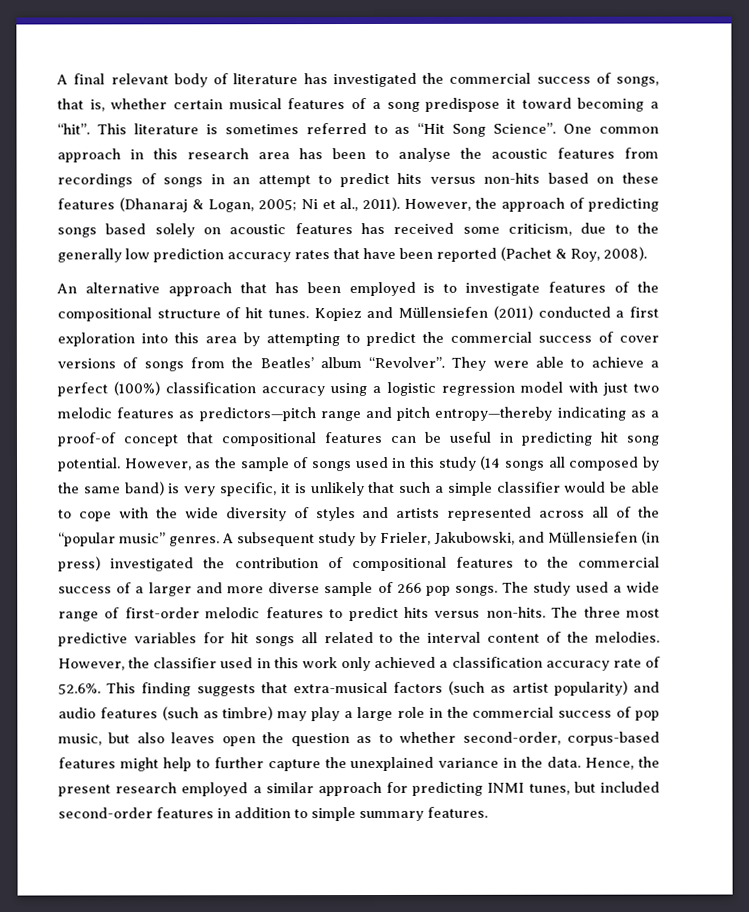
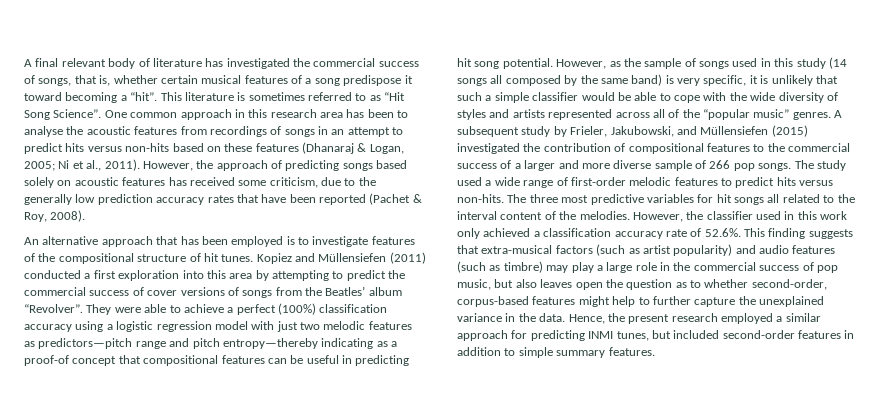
[640,530,660,545] [58,556,101,572] (in press) -> [771,125,808,137] (2015)

